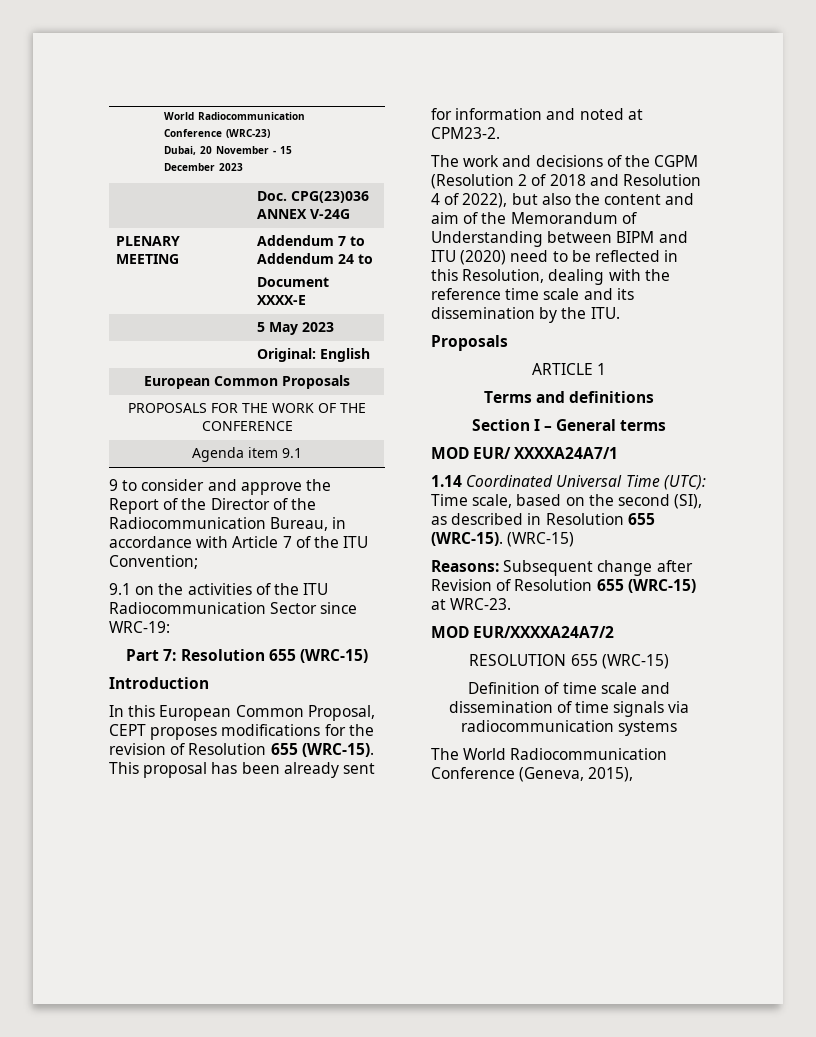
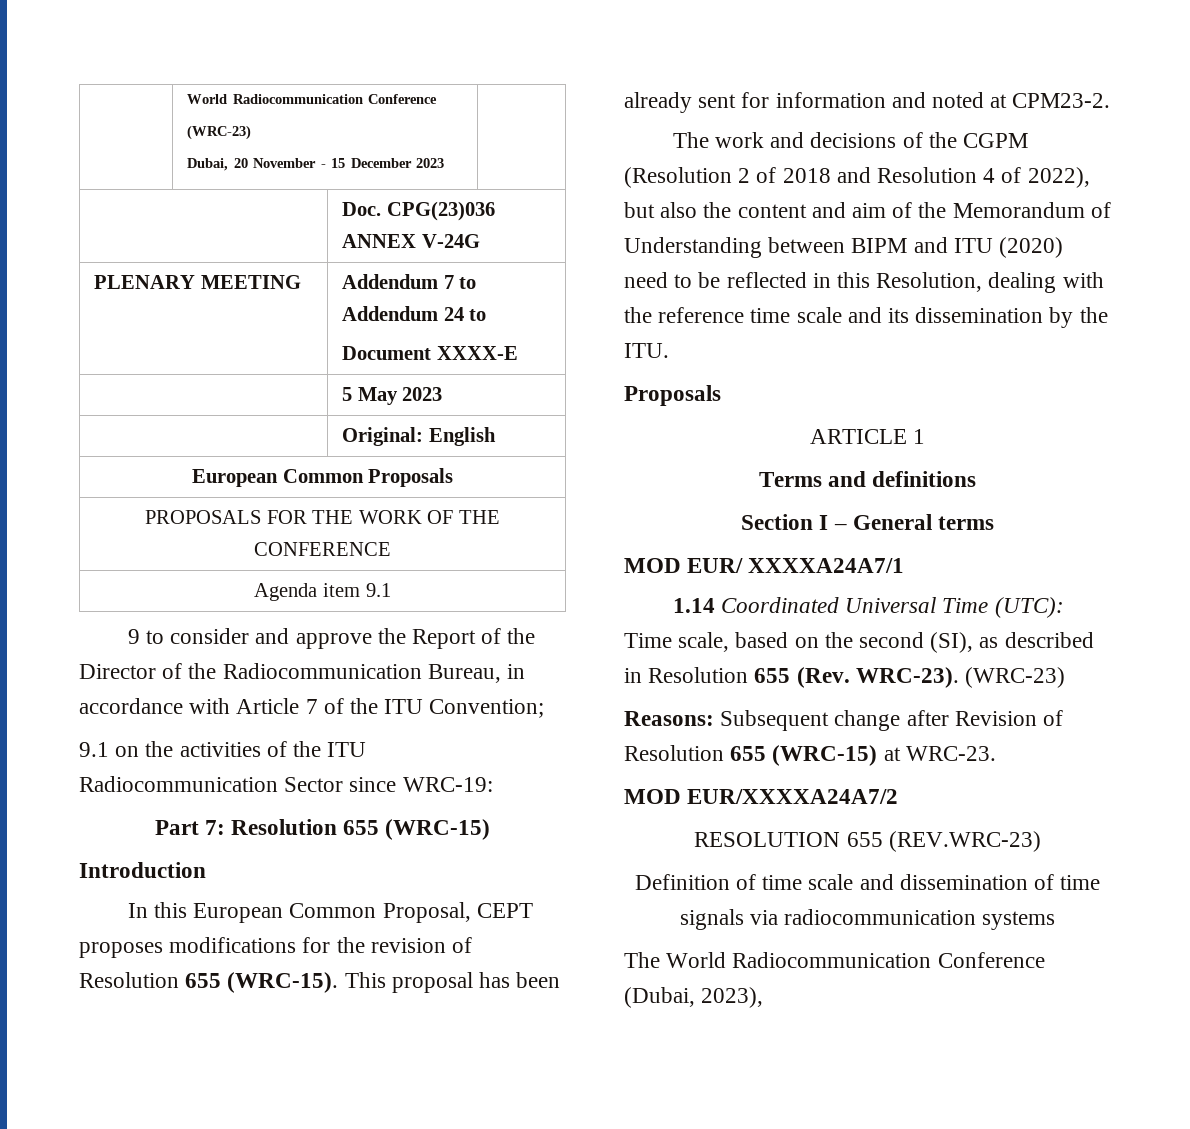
[431,532,575,547] (WRC-15). (WRC-15) -> [796,667,1066,688] (Rev. WRC-23). (WRC-23)
[601,654,669,669] (WRC-15) -> [888,831,1041,852] (REV.WRC-23)
[519,767,634,782] (Geneva, 2015), -> [624,987,764,1008] (Dubai, 2023),

